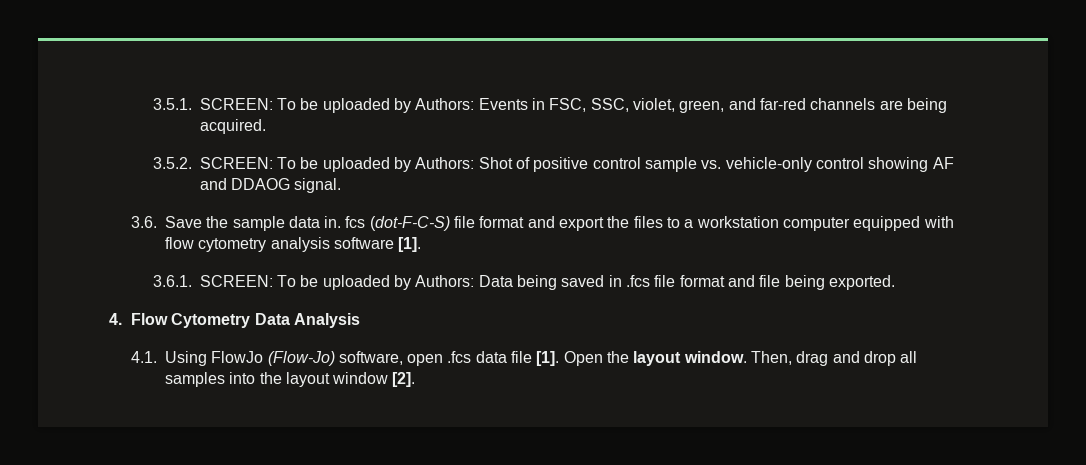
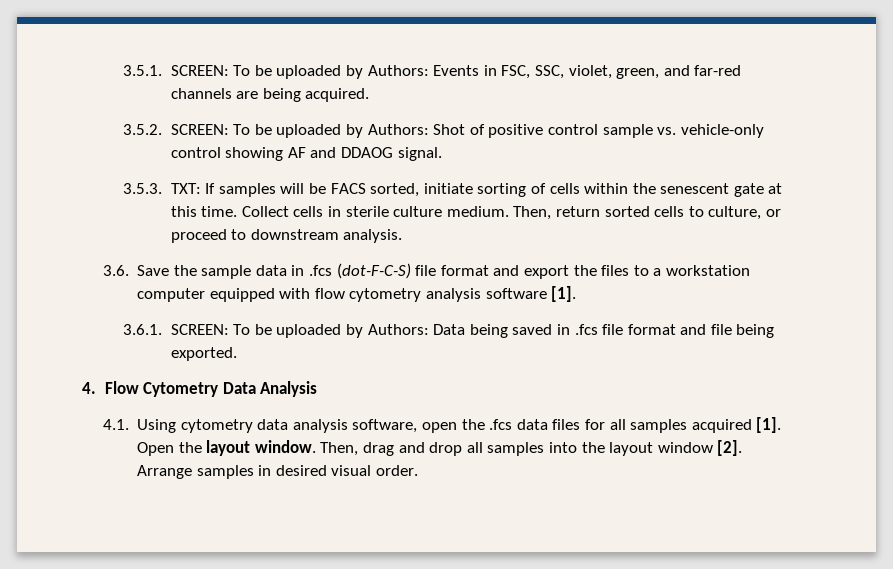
(342, 185) none -> [123,183,783,197] [170,206,781,220] [170,229,403,243] // 3.5.3. TXT: If samples will be FACS sorted, initiate sorting of cells within the senescent gate at this time. Collect cells in sterile culture medium. Then, return sorted cells to culture, or proceed to downstream analysis.
[324,216,366,228] in. fcs -> [291,265,333,276] in .fcs
[211,351,335,366] FlowJo (Flow-Jo) -> [180,419,348,433] cytometry data analysis
(444, 360) none -> [461,419,485,430] the
[511,351,533,363] file -> [552,419,752,433] files for all samples acquired
(416, 379) none -> [137,465,419,479] Arrange samples in desired visual order.

